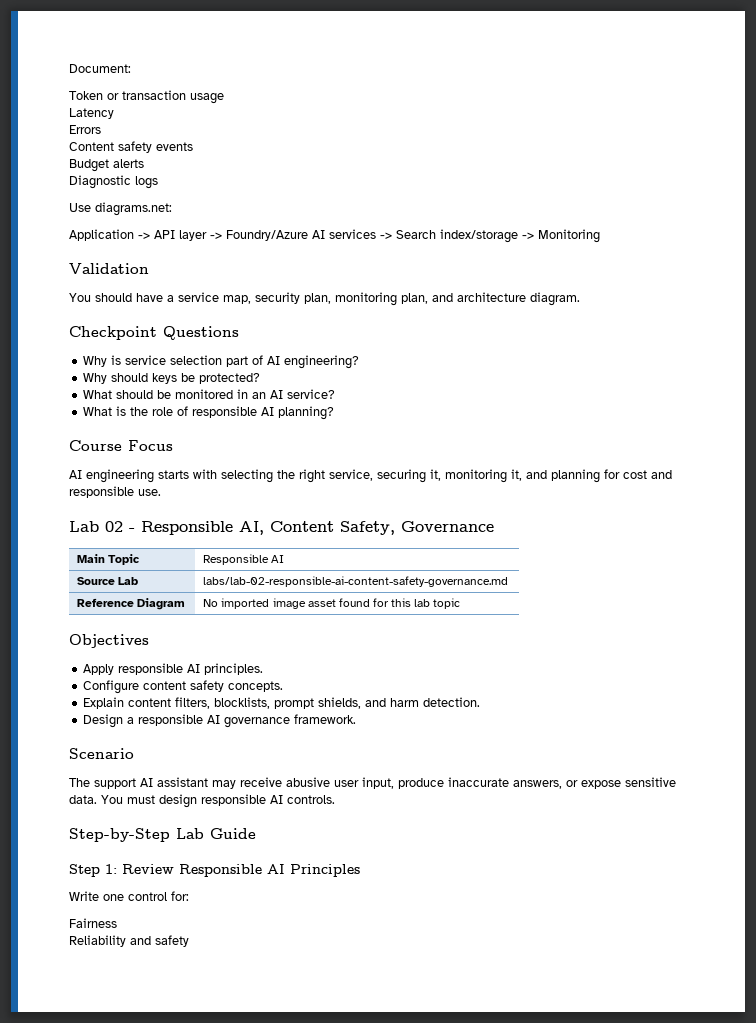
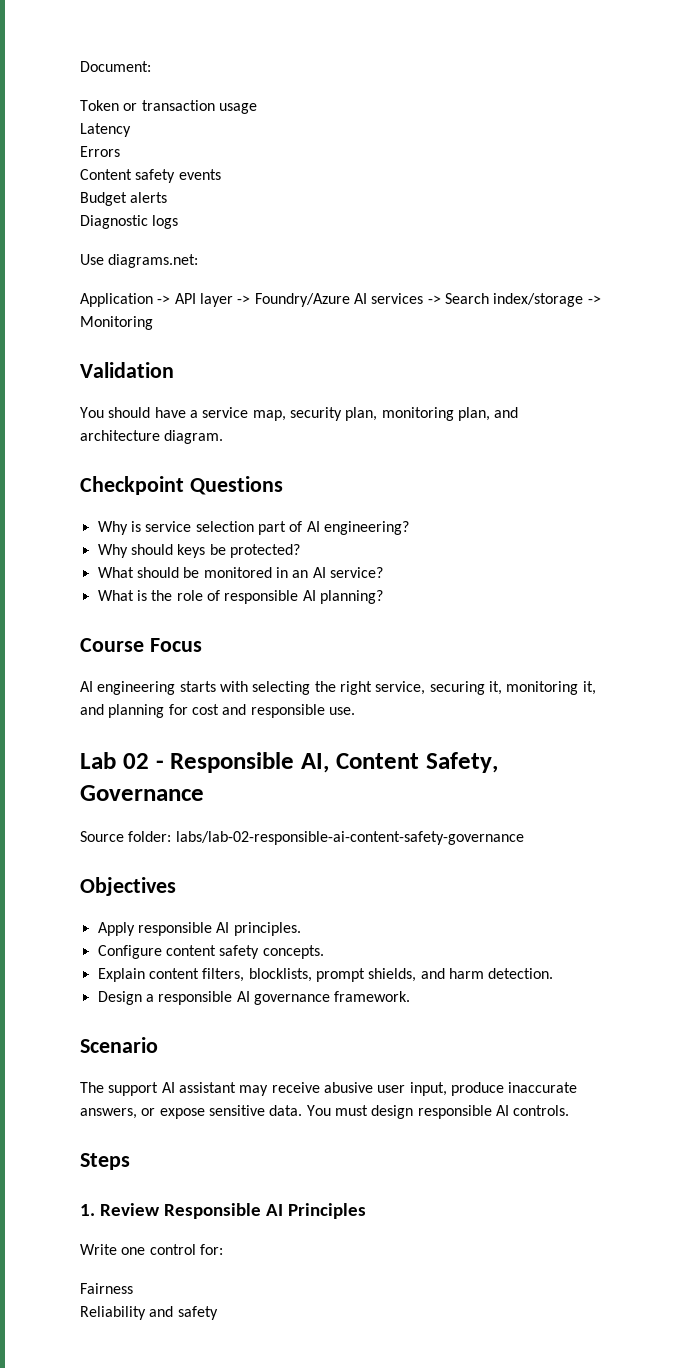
[77,554,141,565] [203,554,285,565] [77,577,139,585] [203,576,509,587] [77,598,186,610] [203,598,461,609] // Main Topic | Responsible AI // Source Lab | labs/lab-02-responsible-ai-content-safety-governance.md // Reference Diagram | No imported image asset found for this lab topic -> [80,831,524,845] // Source folder: labs/lab-02-responsible-ai-content-safety-governance
[69,828,256,842] [69,864,117,877] Step-by-Step Lab Guide // Step 1: -> [80,1153,130,1170] [80,1204,95,1216] Steps // 1.

